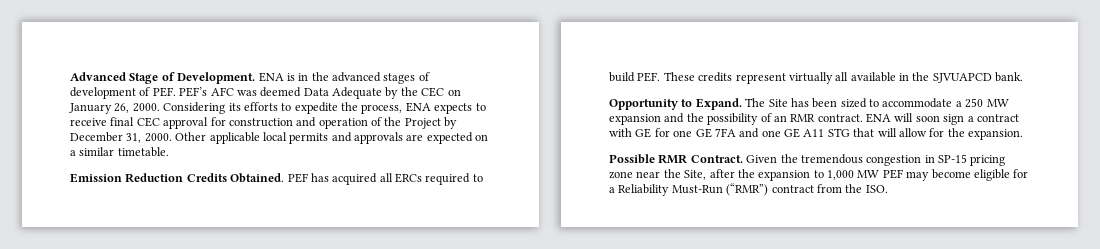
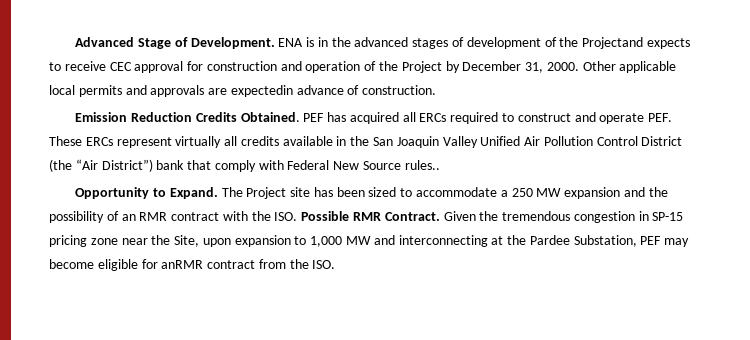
[152,87,461,99] [69,102,431,114] PEF. PEF’s AFC was deemed Data Adequate by the CEC on January 26, 2000. Considering its efforts to expedite the process, ENA -> [559,37,644,49] the Projectand
[110,117,135,126] final -> (106, 66) none
[426,132,489,144] [70,147,169,157] expected on a similar timetable. -> [230,85,437,97] expectedin advance of construction.
[609,72,635,82] build -> [517,112,645,124] construct and operate
[698,72,733,82] credits -> [85,137,113,146] ERCs
(849, 76) none -> [240,136,279,146] credits
[932,72,1024,83] SJVUAPCD bank. -> [373,136,683,148] [49,159,440,172] San Joaquin Valley Unified Air Pollution Control District (the “Air District”) bank that comply with Federal New Source rules..
[768,99,788,107] Site -> [246,187,311,199] Project site
[817,113,1019,125] [609,128,1023,140] contract. ENA will soon sign a contract with GE for one GE 7FA and one GE A11 STG that will allow for the expansion. // -> [171,211,298,221] contract with the ISO.
[709,169,755,178] after the -> [202,238,231,247] upon
(880, 174) none -> [373,235,637,247] and interconnecting at the Pardee Substation,
[609,183,769,196] a Reliability Must-Run (“RMR”) -> [161,260,204,269] anRMR

